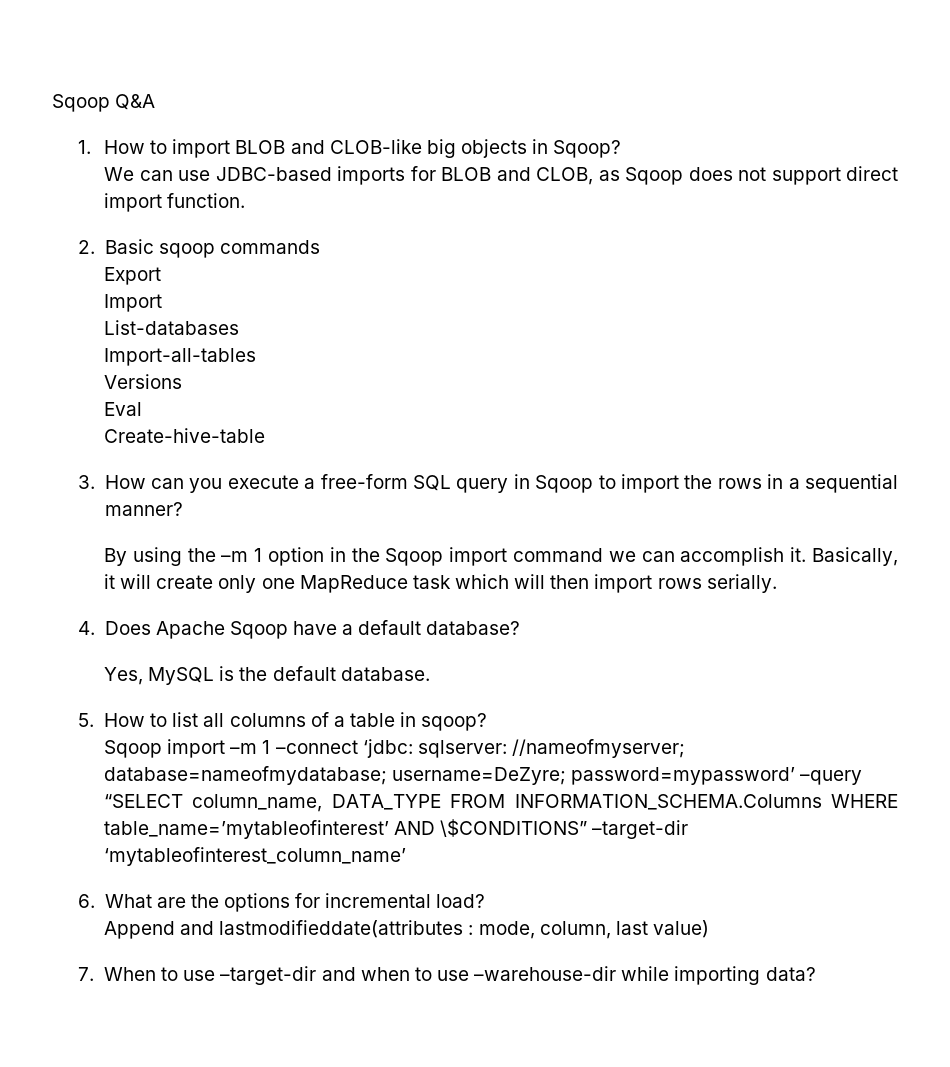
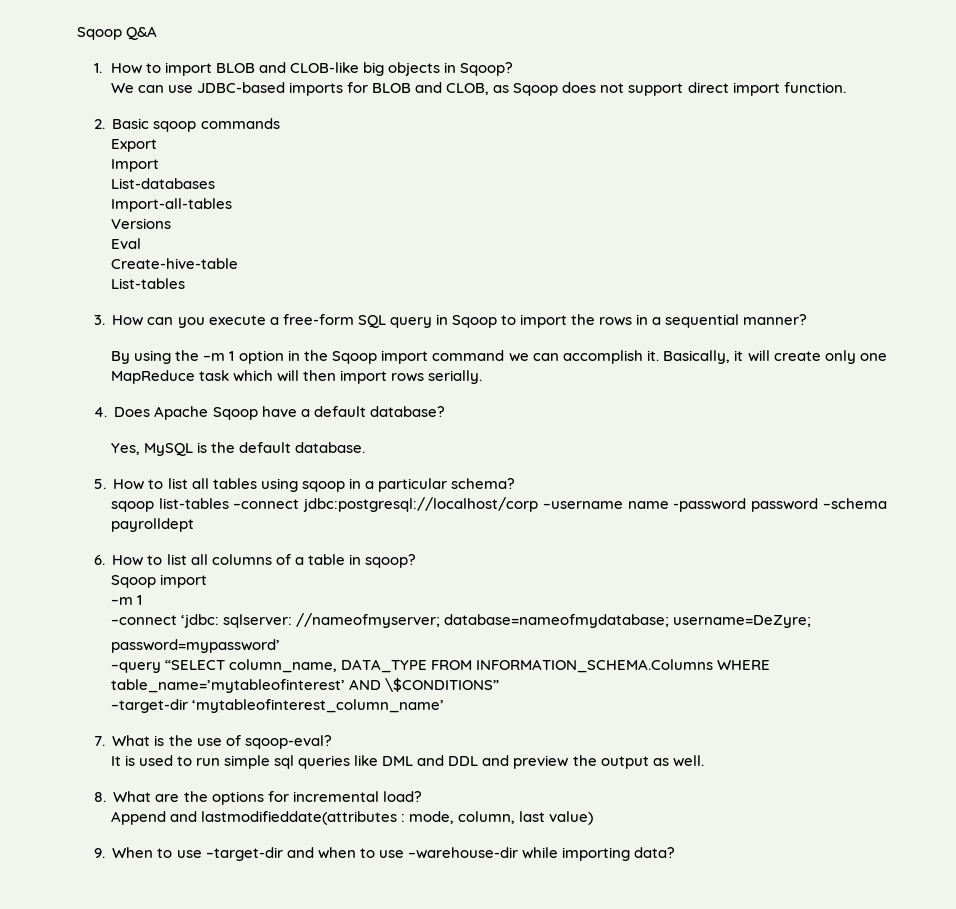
(266, 435) none -> [110,278,185,289] // List-tables
(225, 720) none -> [212,478,515,492] [110,497,887,512] [110,518,194,532] [93,554,208,566] tables using sqoop in a particular schema? // sqoop list-tables –connect jdbc:postgresql://localhost/corp –username name -password password –schema payrolldept // 6. How to list all
[230,740,271,754] –m 1 -> [110,595,142,605] // –m 1 //
(567, 776) none -> (812, 621) //
(796, 776) none -> (280, 646) //
(588, 828) none -> (499, 685) //
[78,894,96,908] 6. -> [93,735,332,749] [110,755,704,769] [93,792,106,802] 7. What is the use of sqoop-eval? // It is used to run simple sql queries like DML and DDL and preview the output as well. // 8.
[78,967,95,981] 7. -> [93,848,105,858] 9.

